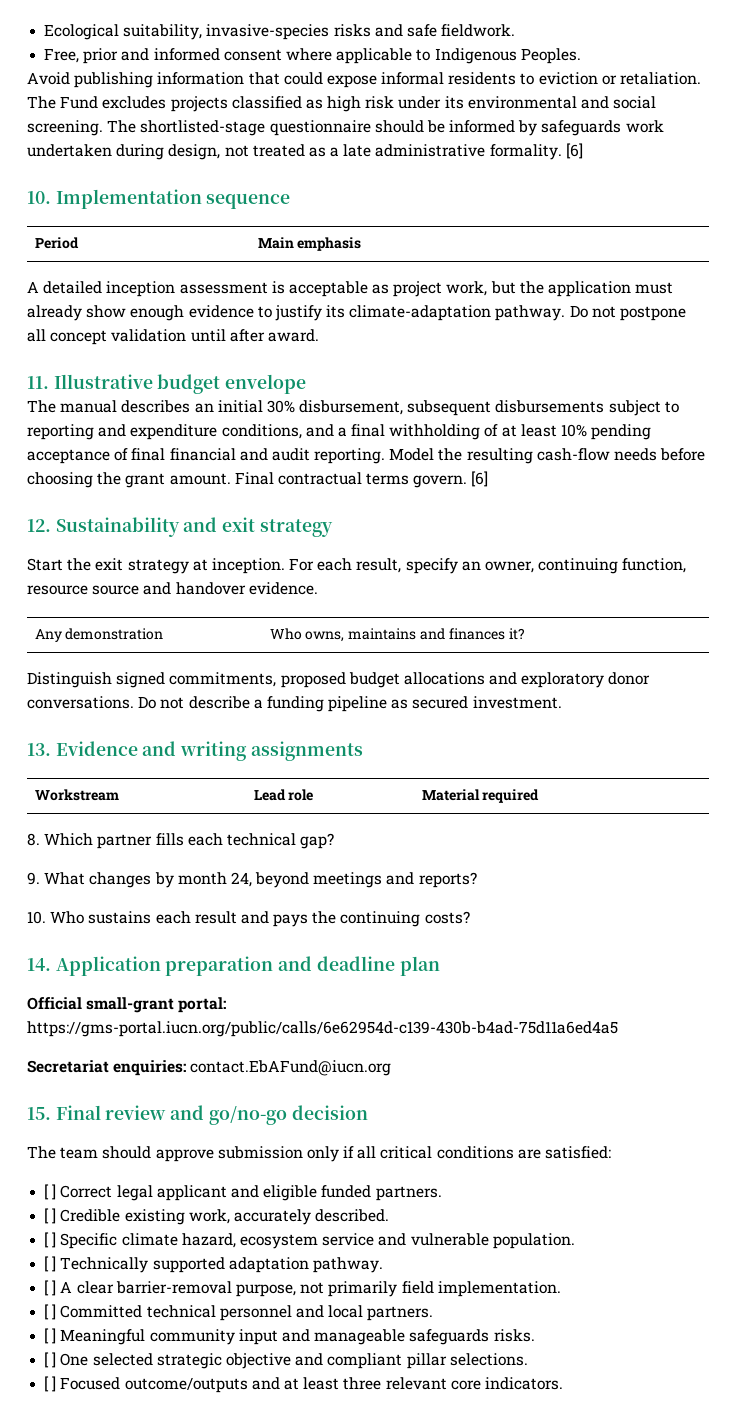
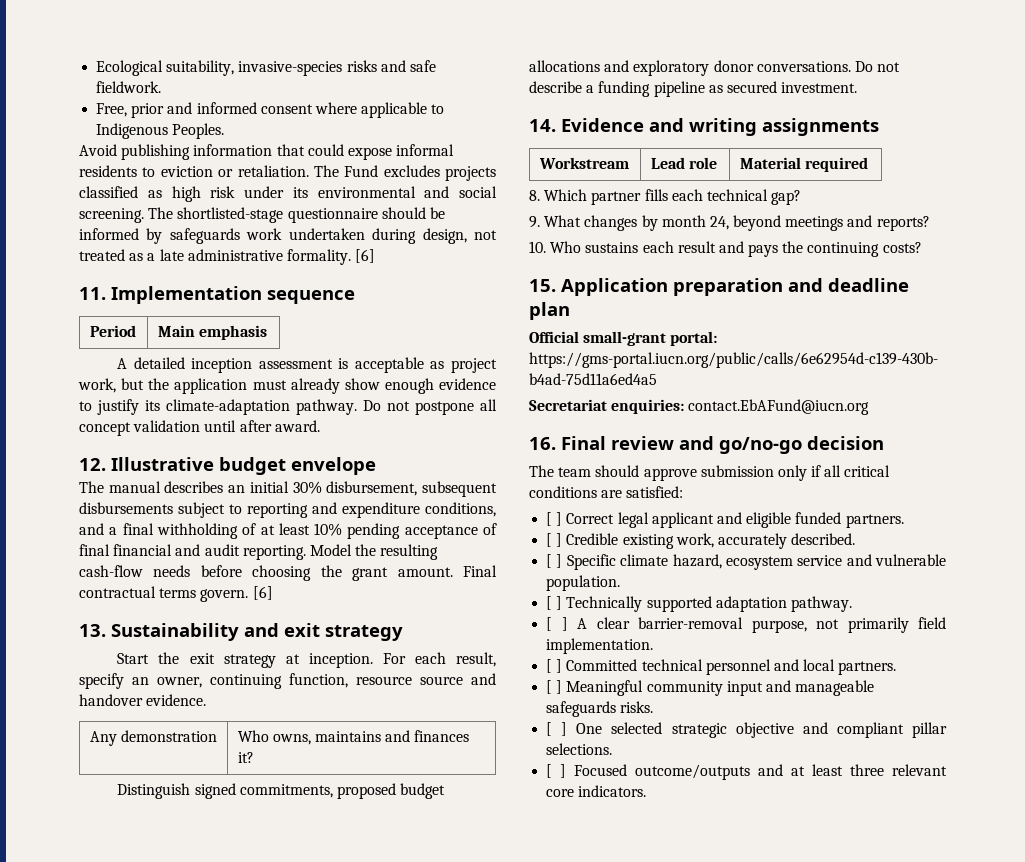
[27,191,51,204] 10. -> [79,287,106,300] 11.
[27,376,49,389] 11. -> [79,458,106,471] 12.
[27,519,51,532] 12. -> [79,624,106,637] 13.
[27,743,51,756] 13. -> [529,119,556,132] 14.
[27,958,51,971] 14. -> [529,279,556,292] 15.
[27,1107,51,1120] 15. -> [529,437,556,450] 16.

